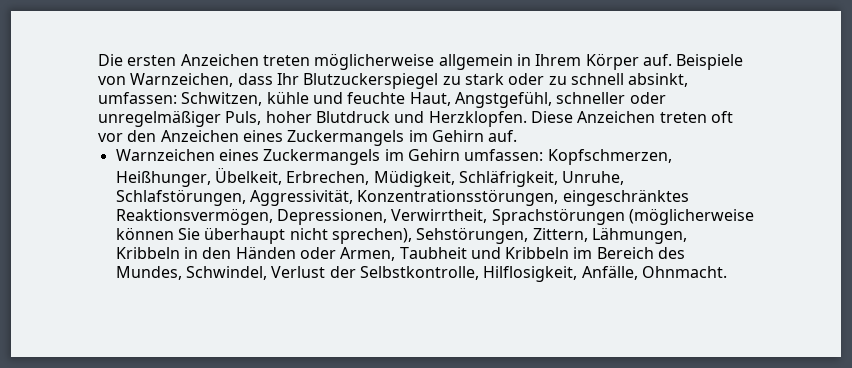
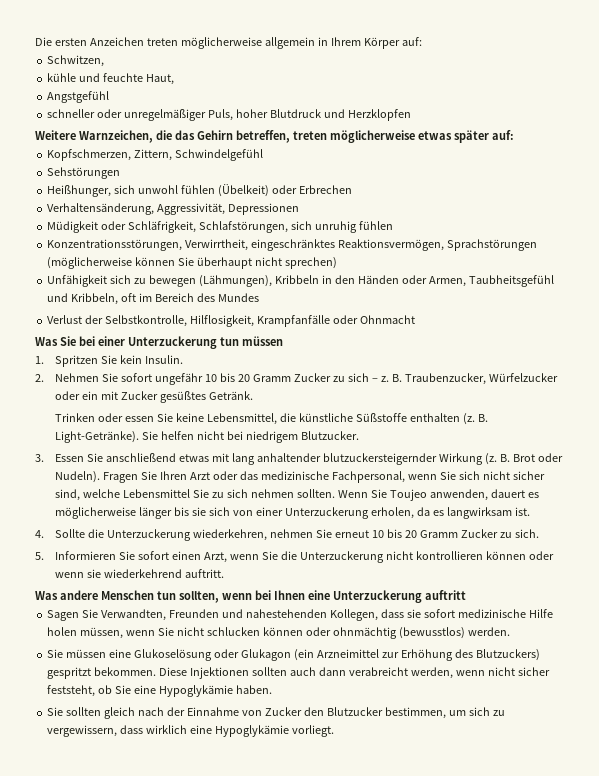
[642,54,744,70] [98,73,689,89] [98,92,177,104] auf. Beispiele von Warnzeichen, dass Ihr Blutzuckerspiegel zu stark oder zu schnell absinkt, umfassen: -> [401,37,422,46] auf: //
(263, 99) none -> (105, 61) //
[454,91,552,108] Angstgefühl, -> [47,91,110,103] // Angstgefühl //
[428,111,733,127] [98,130,518,146] [115,149,672,165] [115,167,625,187] [115,189,689,206] [115,208,488,225] Herzklopfen. Diese Anzeichen treten oft vor den Anzeichen eines Zuckermangels im Gehirn auf. // Warnzeichen eines Zuckermangels im Gehirn umfassen: Kopfschmerzen, Heißhunger, Übelkeit, Erbrechen, Müdigkeit, Schläfrigkeit, Unruhe, Schlafstörungen, Aggressivität, Konzentrationsstörungen, eingeschränktes Reaktionsvermögen, Depressionen, Verwirrtheit, -> [347,109,411,121] [35,130,514,143] [47,149,264,161] [47,167,121,179] [47,184,352,197] [47,203,300,215] [47,221,393,233] [47,239,445,251] Herzklopfen // Weitere Warnzeichen, die das Gehirn betreffen, treten möglicherweise etwas später auf: // Kopfschmerzen, Zittern, Schwindelgefühl // Sehstörungen // Heißhunger, sich unwohl fühlen (Übelkeit) oder Erbrechen // Verhaltensänderung, Aggressivität, Depressionen // Müdigkeit oder Schläfrigkeit, Schlafstörungen, sich unruhig fühlen // Konzentrationsstörungen, Verwirrtheit, eingeschränktes Reaktionsvermögen,
[331,227,687,244] sprechen), Sehstörungen, Zittern, Lähmungen, -> [284,257,337,269] [47,275,272,287] sprechen) // Unfähigkeit sich zu bewegen (Lähmungen),
[399,247,570,259] Taubheit und Kribbeln -> [468,275,554,287] [47,293,137,305] Taubheitsgefühl und Kribbeln, oft
[115,266,267,280] Mundes, Schwindel, -> [217,293,259,302] Mundes //
[581,265,727,280] Anfälle, Ohnmacht. -> [256,315,415,327] [35,336,283,349] [35,355,184,367] [35,373,558,385] [55,391,254,403] [55,413,488,425] [55,431,360,443] [35,453,563,465] [55,471,545,483] [55,489,539,501] [55,507,530,519] [35,529,539,541] [35,551,554,563] [55,569,225,578] [35,590,466,603] [47,609,553,621] [47,627,510,639] [47,649,540,661] [47,667,550,679] [47,685,272,697] [47,707,505,719] [47,725,334,737] Krampfanfälle oder Ohnmacht // Was Sie bei einer Unterzuckerung tun müssen // 1. Spritzen Sie kein Insulin. // 2. Nehmen Sie sofort ungefähr 10 bis 20 Gramm Zucker zu sich – z. B. Traubenzucker, Würfelzucker oder ein mit Zucker gesüßtes Getränk. // Trinken oder essen Sie keine Lebensmittel, die künstliche Süßstoffe enthalten (z. B. Light-Getränke). Sie helfen nicht bei niedrigem Blutzucker. // 3. Essen Sie anschließend etwas mit lang anhaltender blutzuckersteigernder Wirkung (z. B. Brot oder Nudeln). Fragen Sie Ihren Arzt oder das medizinische Fachpersonal, wenn Sie sich nicht sicher sind, welche Lebensmittel Sie zu sich nehmen sollten. Wenn Sie Toujeo anwenden, dauert es möglicherweise länger bis sie sich von einer Unterzuckerung erholen, da es langwirksam ist. // 4. Sollte die Unterzuckerung wiederkehren, nehmen Sie erneut 10 bis 20 Gramm Zucker zu sich. // 5. Informieren Sie sofort einen Arzt, wenn Sie die Unterzuckerung nicht kontrollieren können oder wenn sie wiederkehrend auftritt. // Was andere Menschen tun sollten, wenn bei Ihnen eine Unterzuckerung auftritt // Sagen Sie Verwandten, Freunden und nahestehenden Kollegen, dass sie sofort medizinische Hilfe holen müssen, wenn Sie nicht schlucken können oder ohnmächtig (bewusstlos) werden. // Sie müssen eine Glukoselösung oder Glukagon (ein Arzneimittel zur Erhöhung des Blutzuckers) gespritzt bekommen. Diese Injektionen sollten auch dann verabreicht werden, wenn nicht sicher feststeht, ob Sie eine Hypoglykämie haben. // Sie sollten gleich nach der Einnahme von Zucker den Blutzucker bestimmen, um sich zu vergewissern, dass wirklich eine Hypoglykämie vorliegt.

